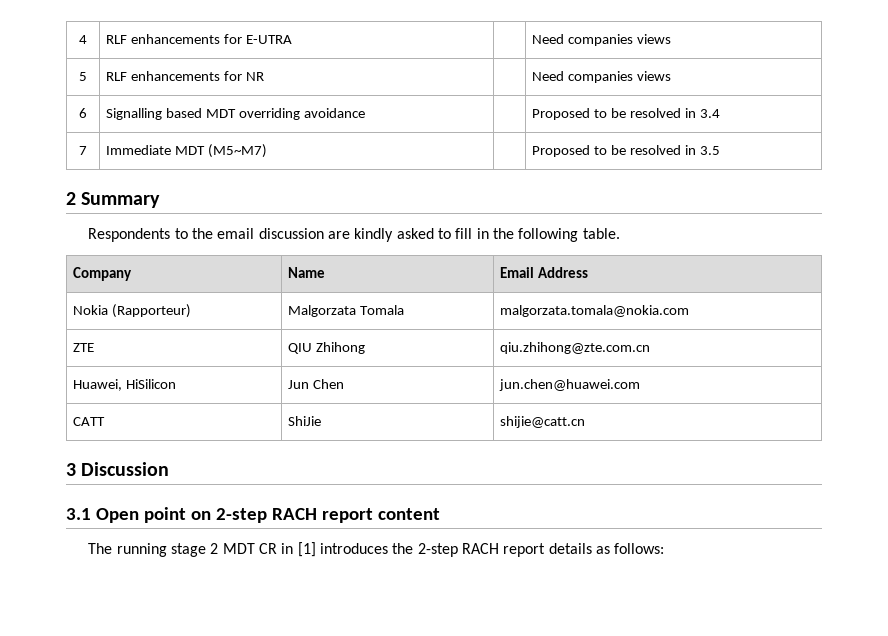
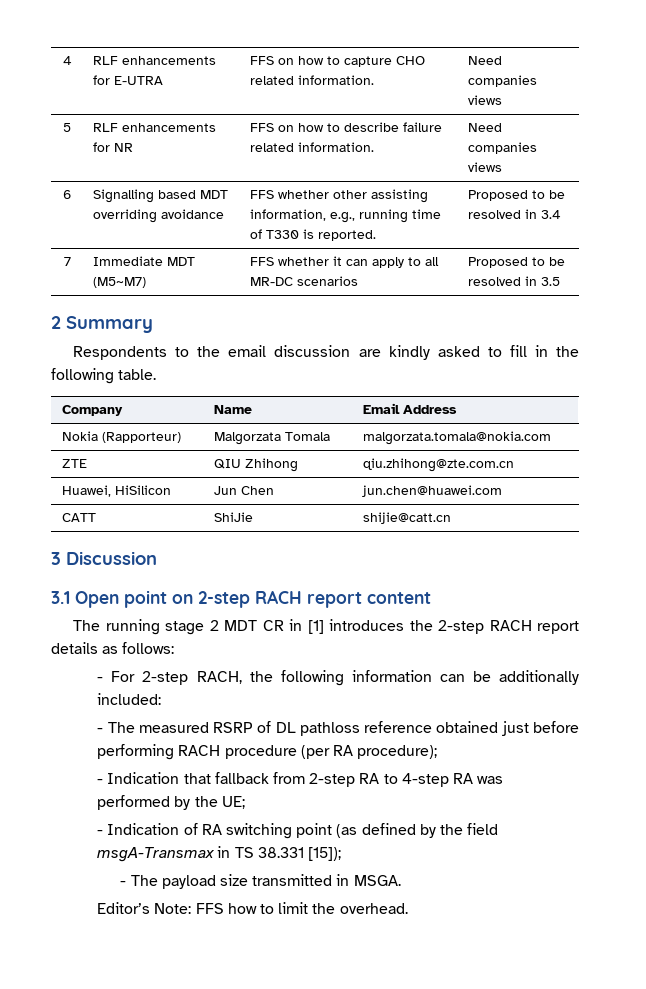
(293, 39) none -> [249,56,425,67] [249,75,374,85] FFS on how to capture CHO related information.
(265, 76) none -> [249,122,442,132] [249,142,374,152] FFS on how to describe failure related information.
(365, 113) none -> [249,189,428,203] [249,209,441,223] [249,229,376,241] FFS whether other assisting information, e.g., running time of T330 is reported.
(268, 151) none -> [249,256,439,268] [249,276,358,286] FFS whether it can apply to all MR-DC scenarios
(665, 548) none -> [97,670,580,686] [97,693,162,705] [97,721,579,736] [97,744,438,760] [97,772,504,787] [97,795,245,810] [97,823,499,839] [97,846,341,862] [120,874,401,889] [97,902,408,914] // - For 2-step RACH, the following information can be additionally included: // - The measured RSRP of DL pathloss reference obtained just before performing RACH procedure (per RA procedure); // - Indication that fallback from 2-step RA to 4-step RA was performed by the UE; // - Indication of RA switching point (as defined by the field msgA-Transmax in TS 38.331 [15]); // - The payload size transmitted in MSGA. // Editor’s Note: FFS how to limit the overhead.

